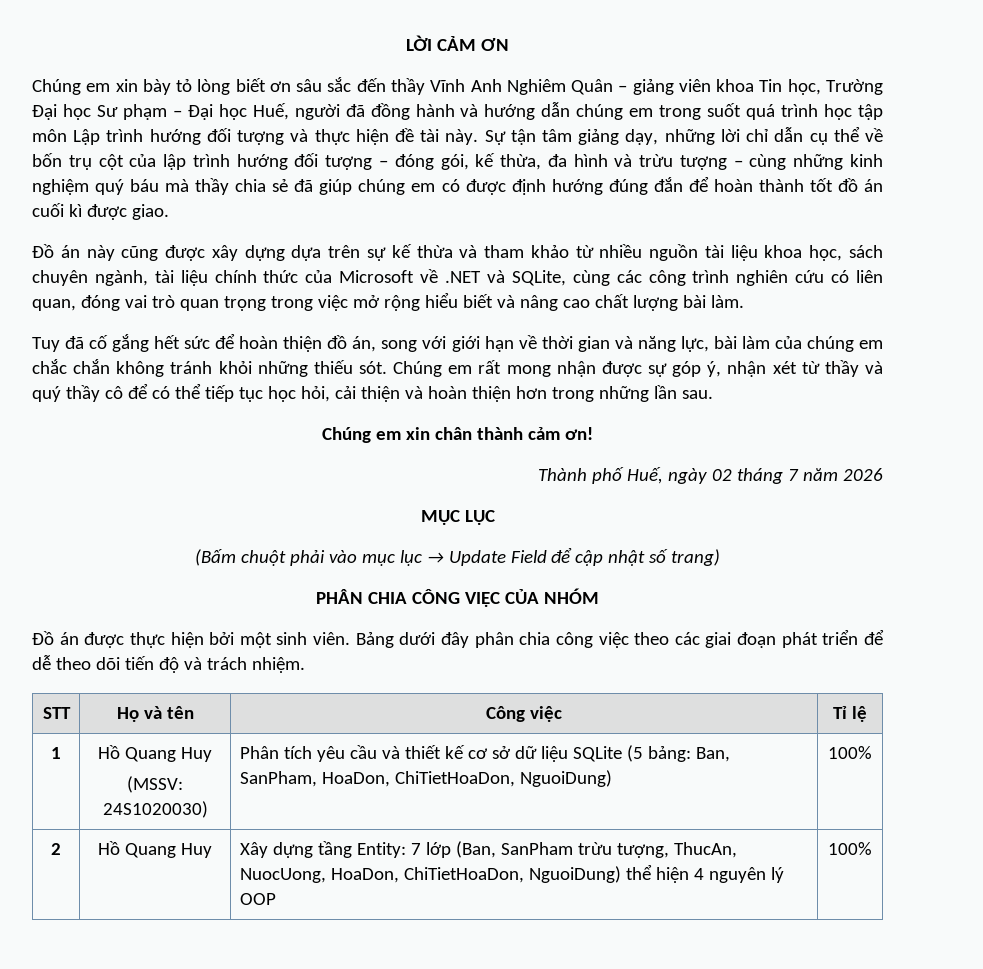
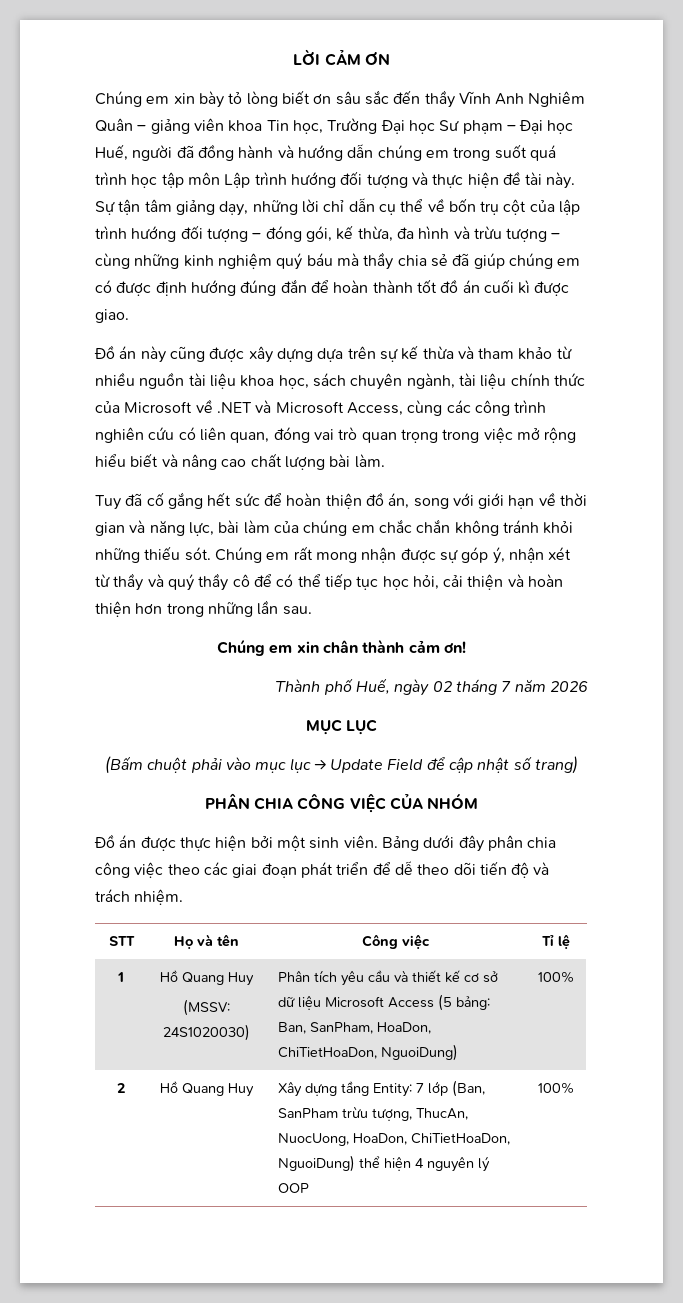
[511,270,566,286] SQLite, -> [275,401,403,416] Microsoft Access,
[572,746,622,762] SQLite -> [324,996,434,1008] Microsoft Access

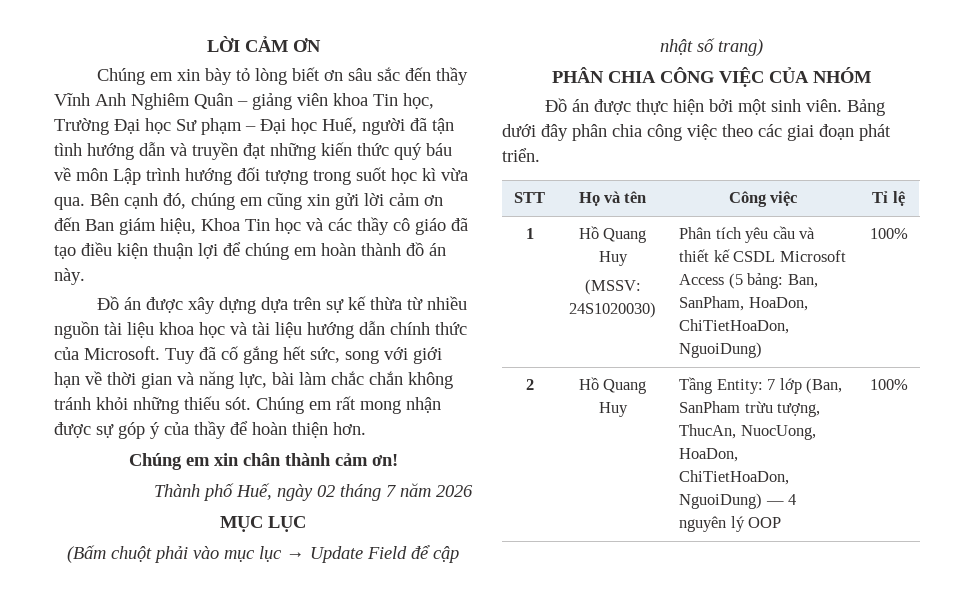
[197,144,556,161] [95,172,184,188] đồng hành và hướng dẫn chúng em trong suốt quá trình học tập -> [432,118,454,134] [54,142,452,160] [54,167,71,181] tận tình hướng dẫn và truyền đạt những kiến thức quý báu về
[411,171,576,189] [95,198,581,216] [95,225,561,242] [95,252,581,270] [95,279,329,296] và thực hiện đề tài này. Sự tận tâm giảng dạy, những lời chỉ dẫn cụ thể về bốn trụ cột của lập trình hướng đối tượng – đóng gói, kế thừa, đa hình và trừu tượng – cùng những kinh nghiệm quý báu mà thầy chia sẻ đã giúp chúng em có được định hướng đúng đắn để -> [313,167,468,185] [54,193,443,210] [54,217,468,235] [54,242,317,260] trong suốt học kì vừa qua. Bên cạnh đó, chúng em cũng xin gửi lời cảm ơn đến Ban giám hiệu, Khoa Tin học và các thầy cô giáo đã tạo điều kiện thuận lợi để chúng em
[416,279,437,293] tốt -> (401, 249) none
[483,279,570,296] [95,309,129,323] [94,345,205,363] cuối kì được giao. // Đồ án này cũng -> [54,268,85,285] [96,296,141,310] này. // Đồ án
[457,346,553,360] và tham khảo -> (402, 303) none
[278,373,585,390] [95,399,547,416] [95,427,577,443] [95,453,385,470] học, sách chuyên ngành, tài liệu chính thức của Microsoft về .NET và Microsoft Access, cùng các công trình nghiên cứu có liên quan, đóng vai trò quan trọng trong việc mở rộng hiểu biết và nâng cao chất lượng bài làm. // -> [199,321,467,339] [54,346,160,360] học và tài liệu hướng dẫn chính thức của Microsoft.
[234,492,410,509] sức để hoàn thiện đồ án, -> [310,347,340,363] sức,
[273,520,375,536] của chúng em -> (327, 378) none
[492,547,572,564] [95,573,564,591] [95,600,312,617] ý, nhận xét từ thầy và quý thầy cô để có thể tiếp tục học hỏi, cải thiện và hoàn thiện hơn trong những lần sau. -> [150,421,366,439] ý của thầy để hoàn thiện hơn.
[336,861,550,878] [95,889,184,905] triển để dễ theo dõi tiến độ và trách nhiệm. -> [502,148,540,162] triển.
[463,971,498,983] [277,996,321,1010] cơ sở dữ liệu -> [733,251,776,262] CSDL
[277,1081,369,1097] Xây dựng tầng -> [679,377,713,394] Tầng
[358,1156,411,1171] thể hiện -> [765,501,784,505] —

